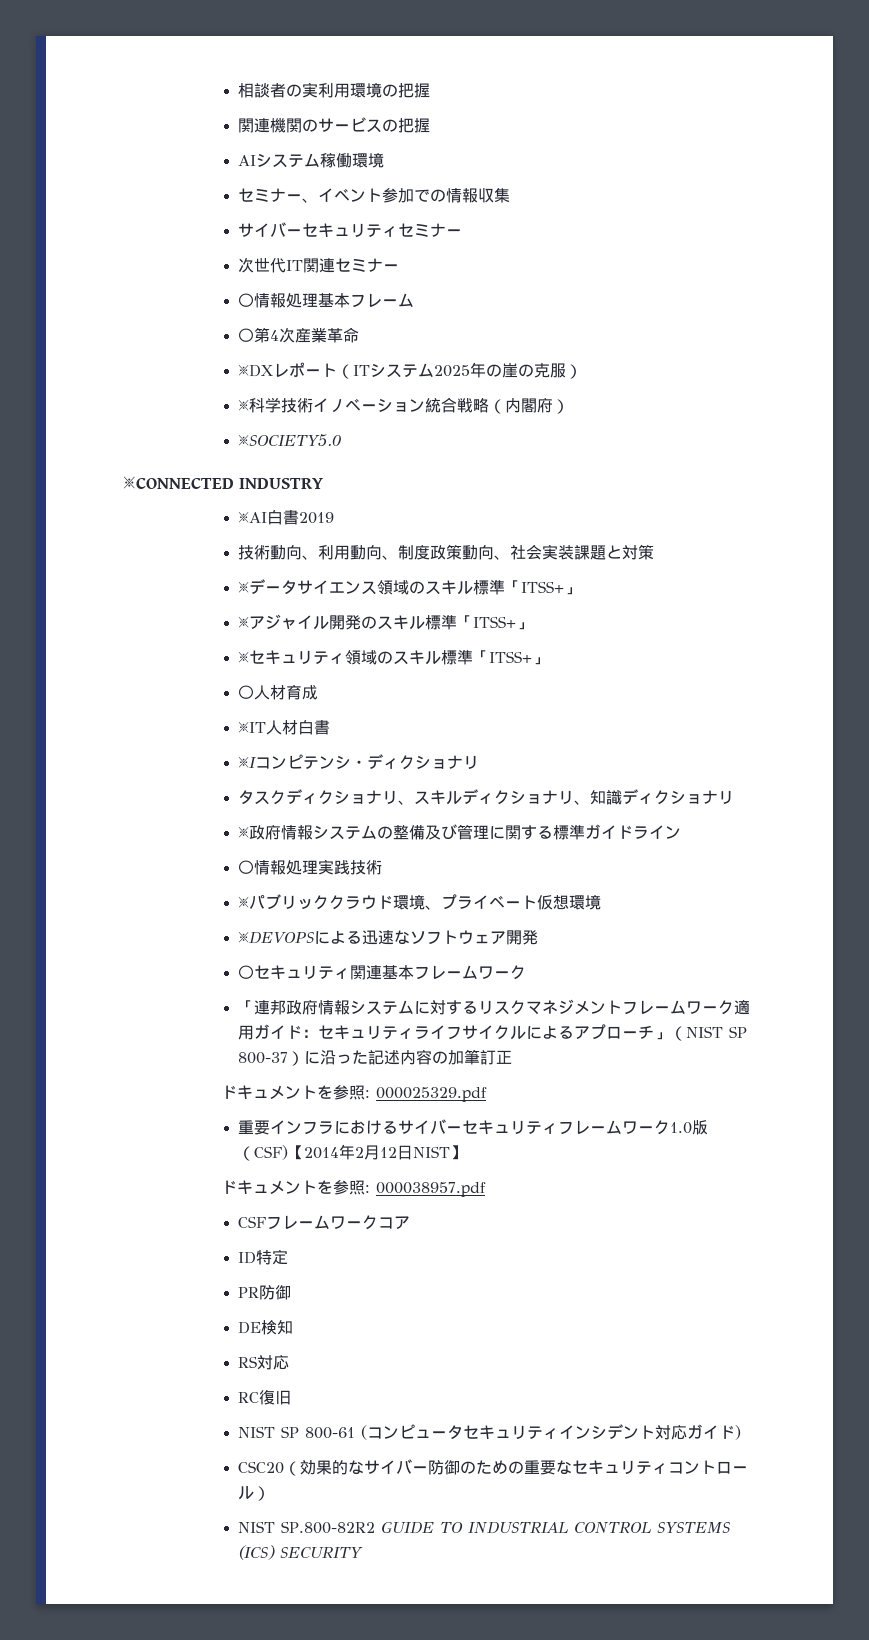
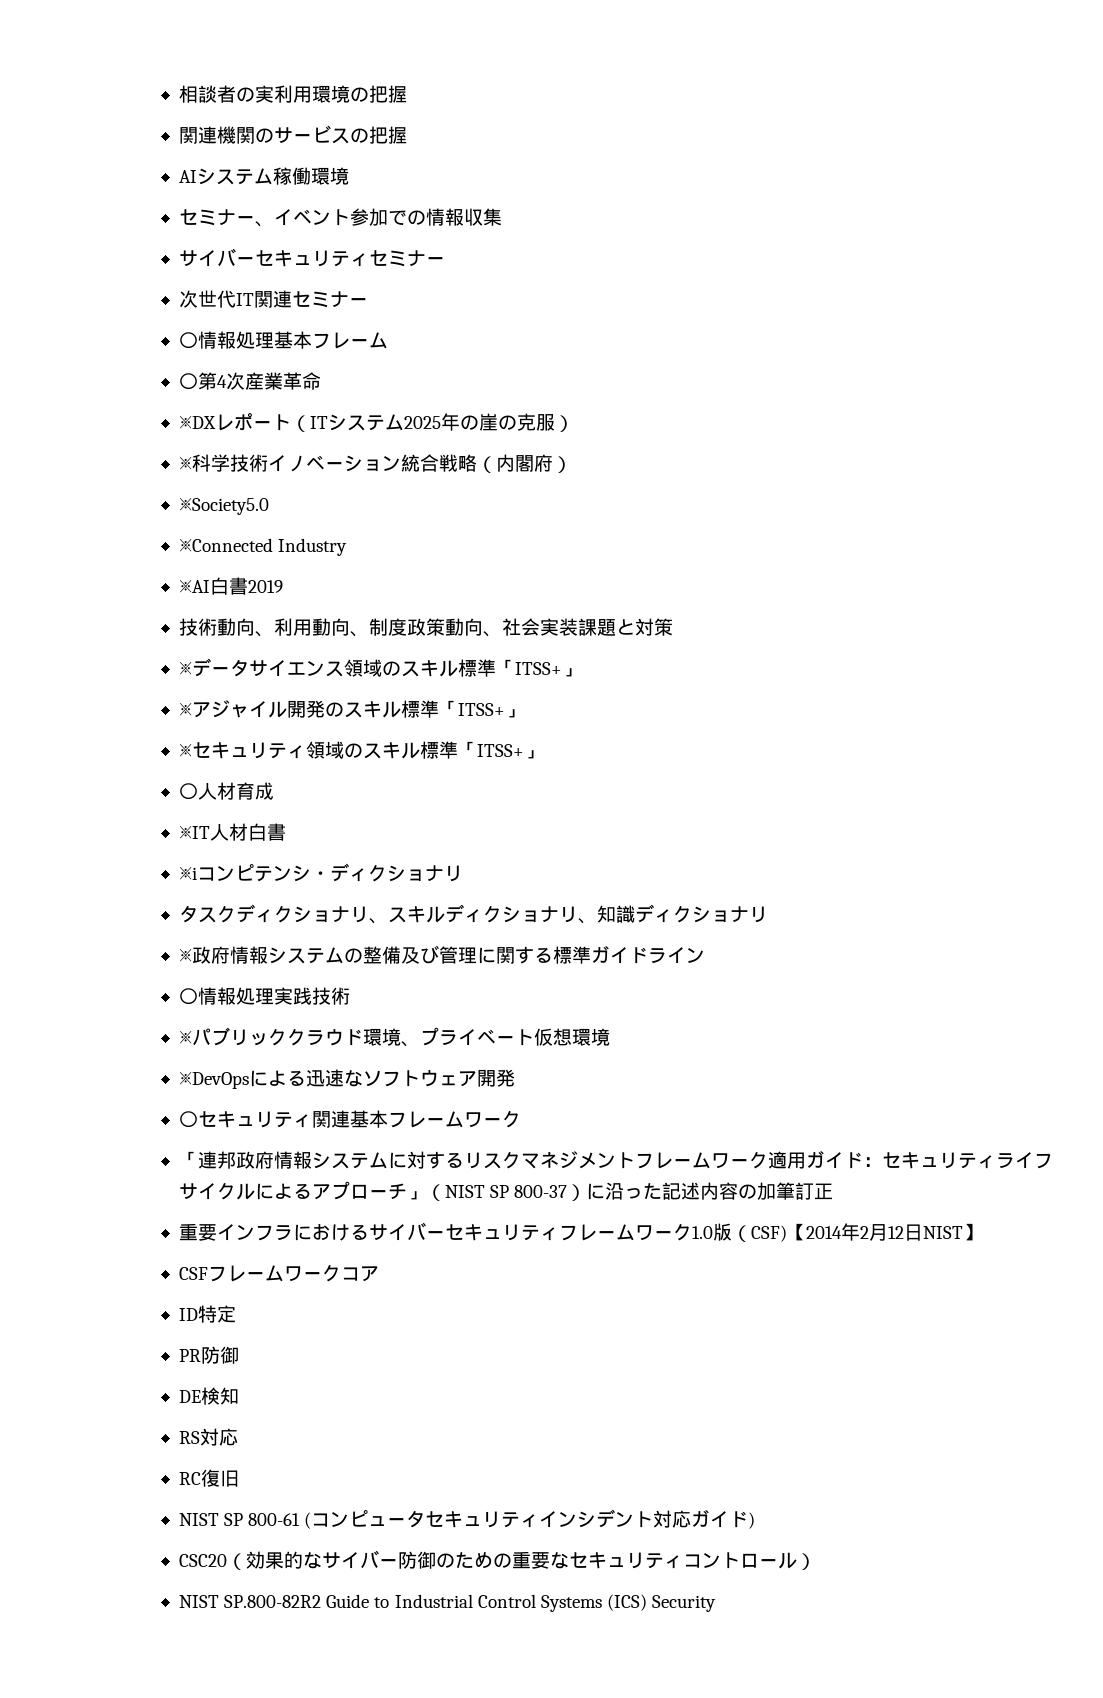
[238,434,342,447] [123,476,323,489] ※SOCIETY5.0 // ※CONNECTED INDUSTRY -> [179,497,270,515] [179,538,348,556] ※Society5.0 // ※Connected Industry
[238,757,258,768] ※I -> [179,866,198,880] ※i
[238,931,315,944] ※DEVOPS -> [179,1071,250,1089] ※DevOps
[220,1085,487,1102] // ドキュメントを参照: 000025329.pdf -> (834, 1191) none
[220,1180,486,1197] // ドキュメントを参照: 000038957.pdf -> (983, 1232) none
[381,1521,731,1534] [238,1545,364,1560] GUIDE TO INDUSTRIAL CONTROL SYSTEMS (ICS) SECURITY -> [326,1594,717,1612] Guide to Industrial Control Systems (ICS) Security

